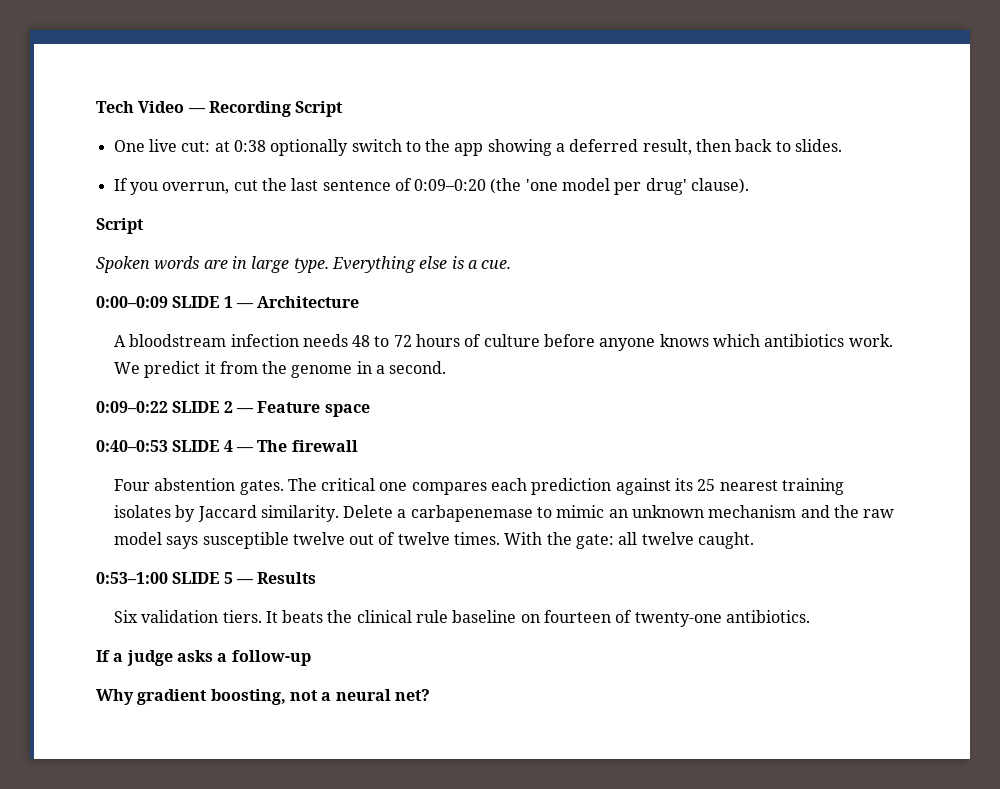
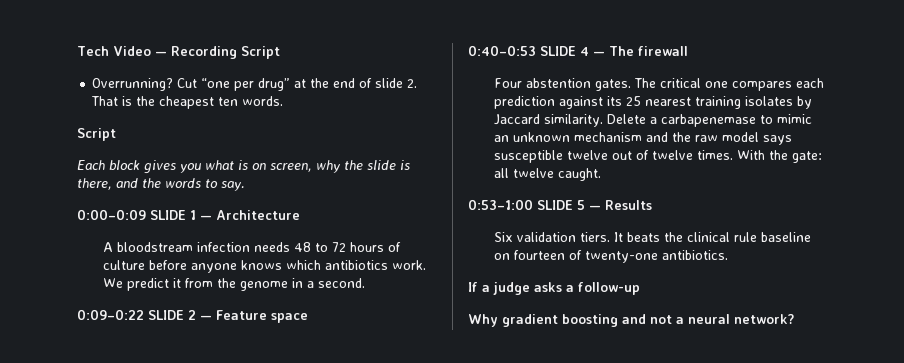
[113,139,843,156] [113,178,750,195] [96,218,144,234] [96,256,512,273] One live cut: at 0:38 optionally switch to the app showing a deferred result, then back to slides. // If you overrun, cut the last sentence of 0:09–0:20 (the 'one model per drug' clause). // Script // Spoken words are in large type. Everything else is a cue. -> [92,78,418,91] [91,96,284,109] [77,128,116,141] [77,160,410,174] [77,178,245,191] Overrunning? Cut “one per drug” at the end of slide 2. That is the cheapest ten words. // Script // Each block gives you what is on screen, why the slide is there, and the words to say.
[210,689,286,705] boosting, -> [562,314,646,327] boosting and
[394,689,430,701] net? -> [734,314,794,324] network?

